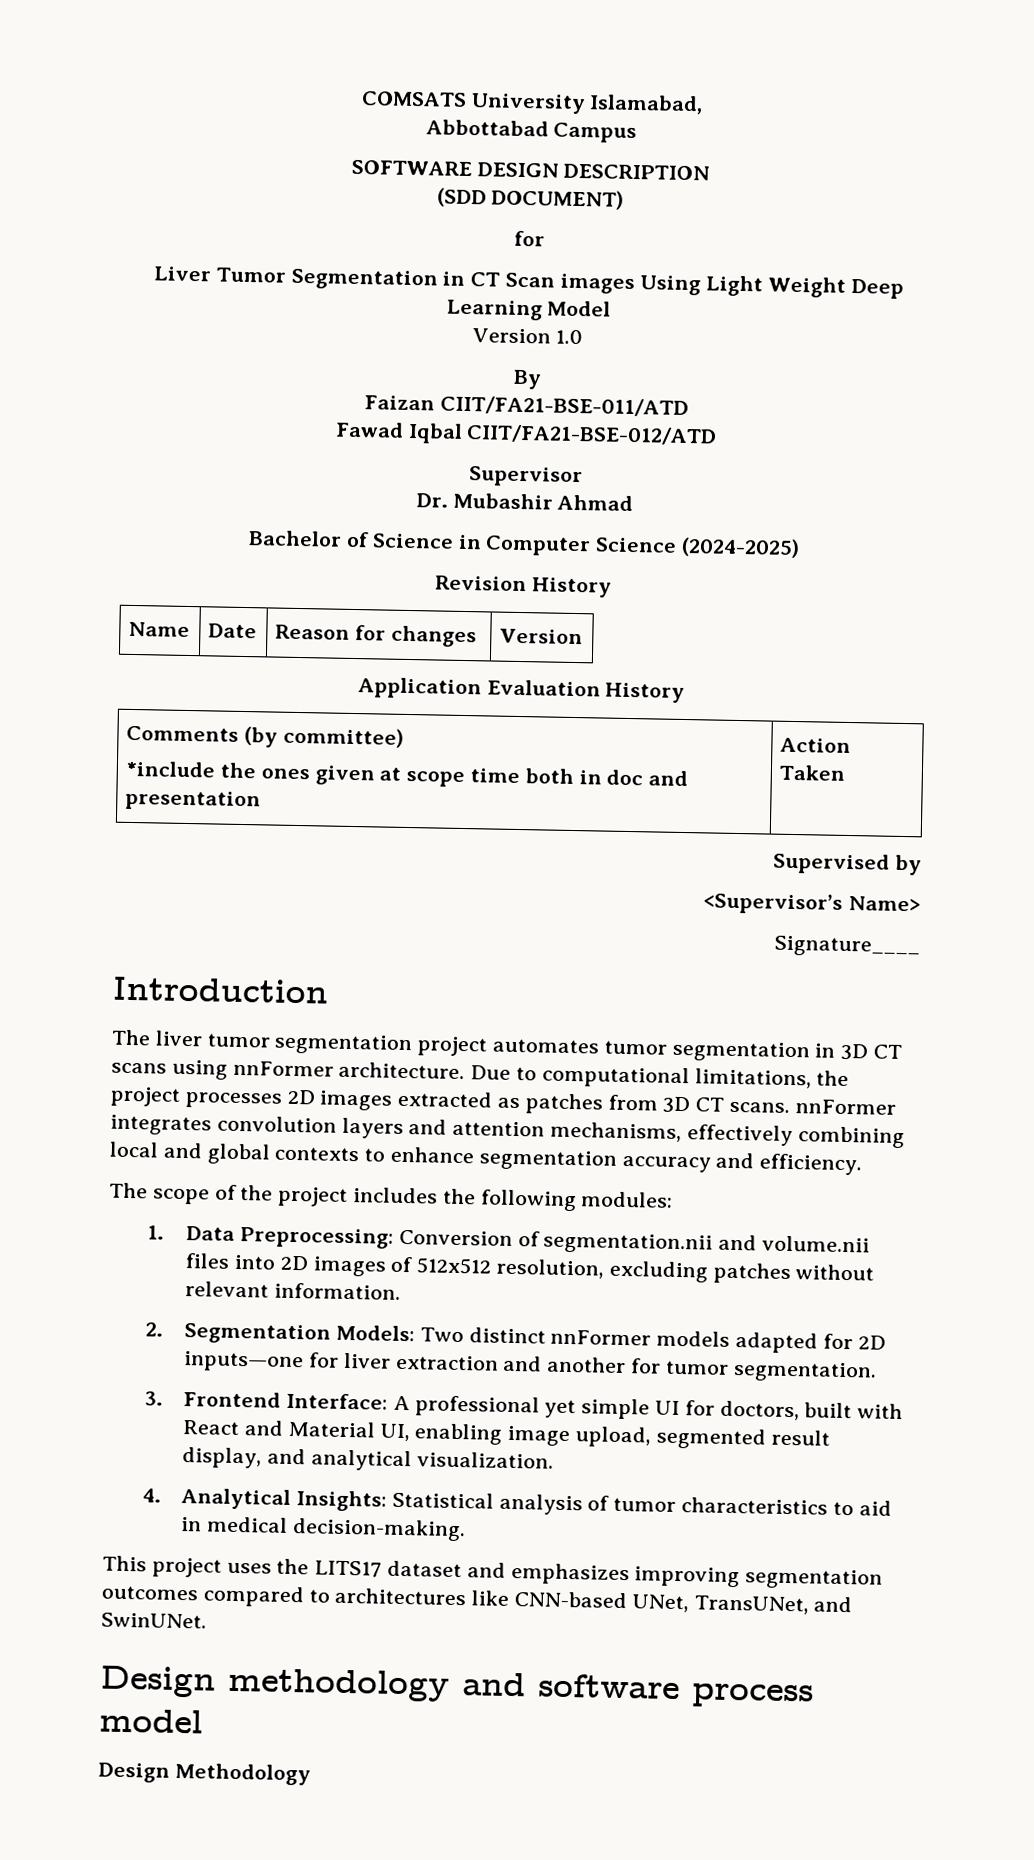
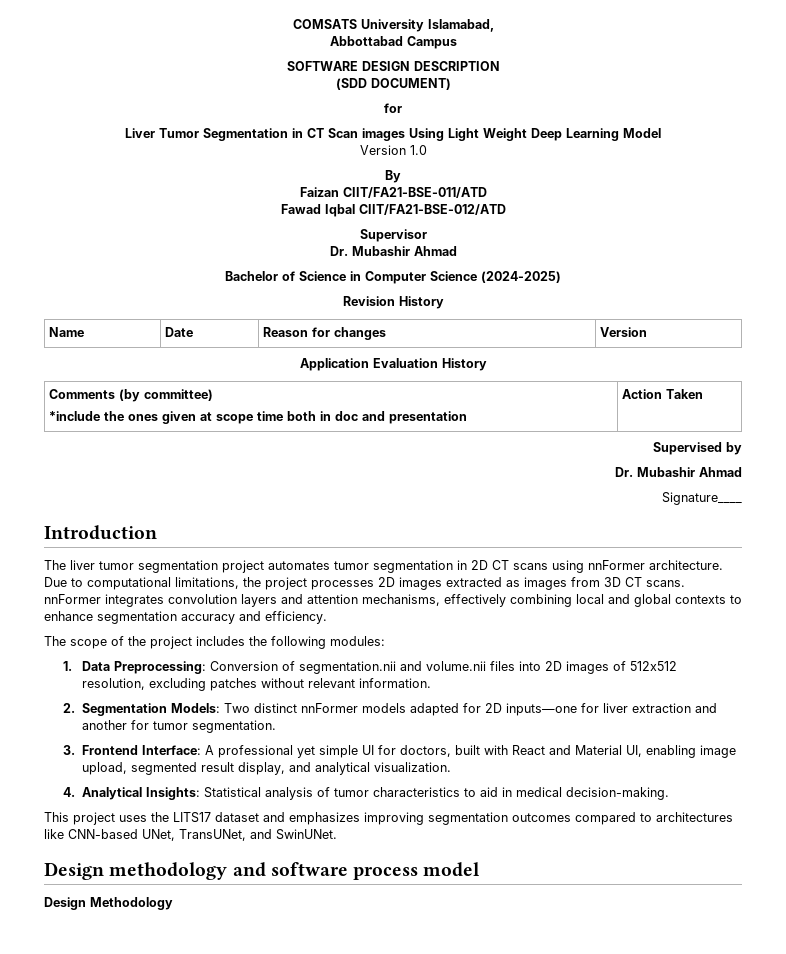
[703,892,921,915] <Supervisor’s Name> -> [615,467,742,477] Dr. Mubashir Ahmad
[840,1043,869,1061] 3D -> [471,560,488,570] 2D
[524,1093,604,1115] patches -> [524,577,567,590] images

